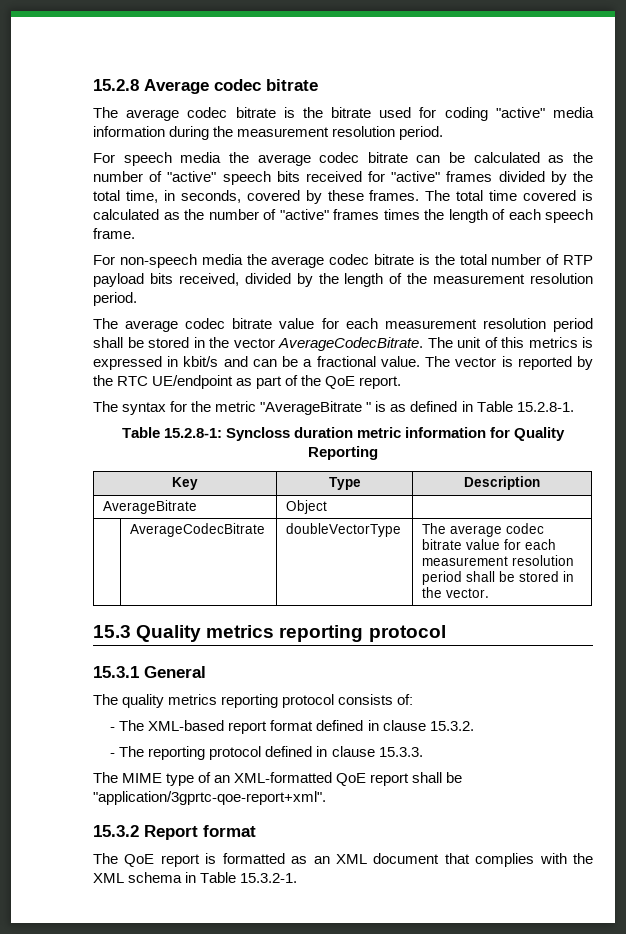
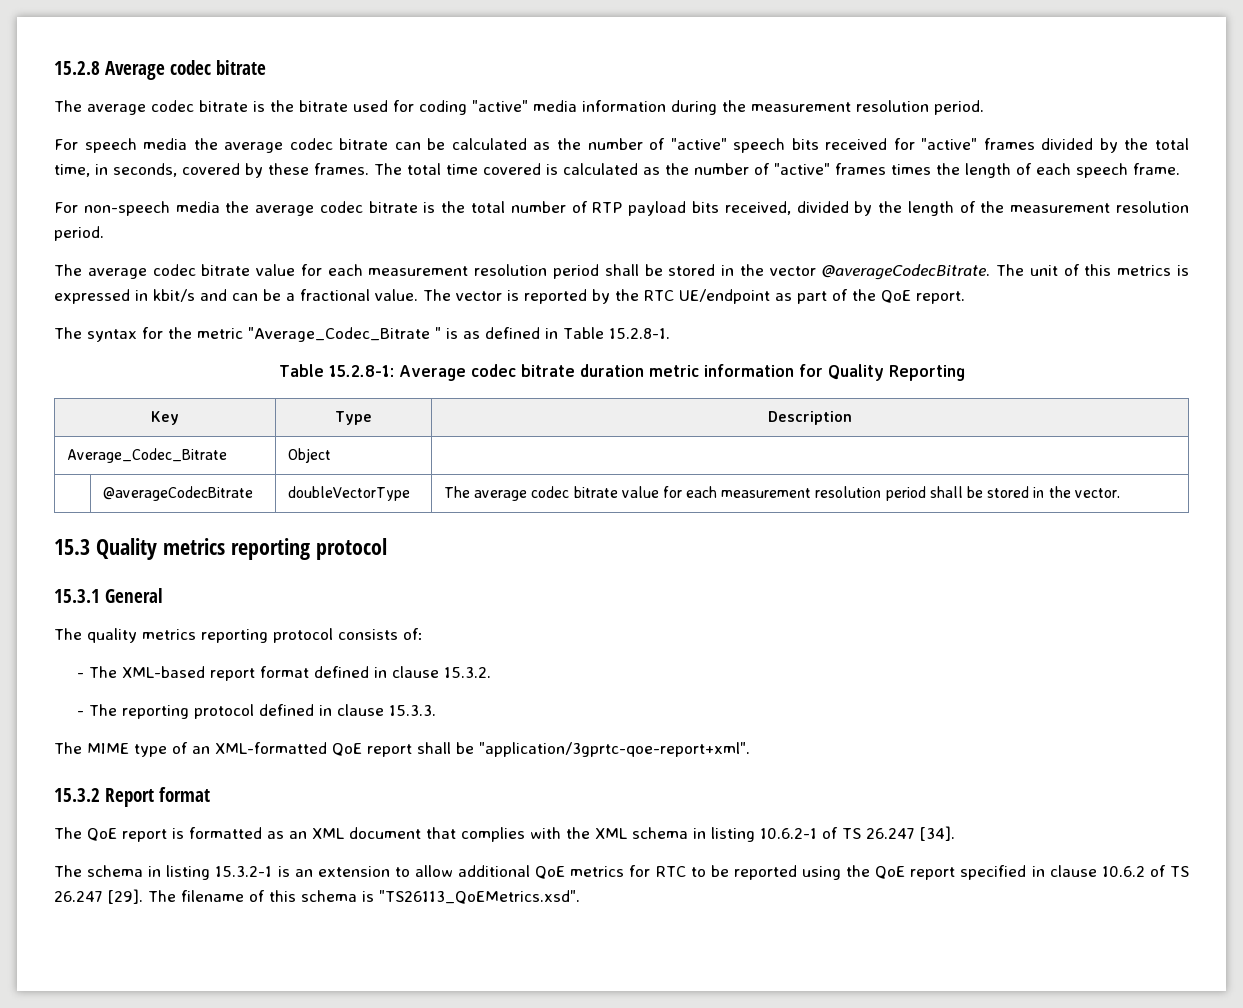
[278,337,423,351] AverageCodecBitrate. -> [821,264,991,280] @averageCodecBitrate.
[260,401,363,415] "AverageBitrate -> [248,327,430,342] "Average_Codec_Bitrate
[225,427,290,441] Syncloss -> [398,364,575,381] Average codec bitrate
[103,500,198,514] AverageBitrate -> [66,448,227,463] Average_Codec_Bitrate
[130,523,266,537] AverageCodecBitrate -> [102,486,253,501] @averageCodecBitrate
[200,872,298,883] Table 15.3.2-1. -> [711,826,955,842] [54,865,1189,880] [54,889,580,904] listing 10.6.2-1 of TS 26.247 [34]. // The schema in listing 15.3.2-1 is an extension to allow additional QoE metrics for RTC to be reported using the QoE report specified in clause 10.6.2 of TS 26.247 [29]. The filename of this schema is "TS26113_QoEMetrics.xsd".

